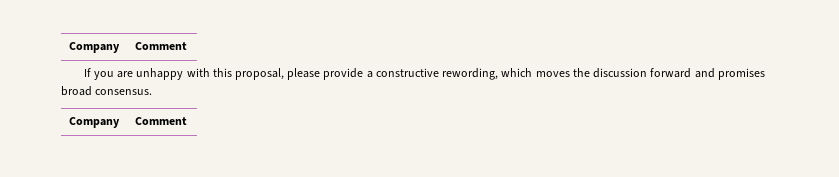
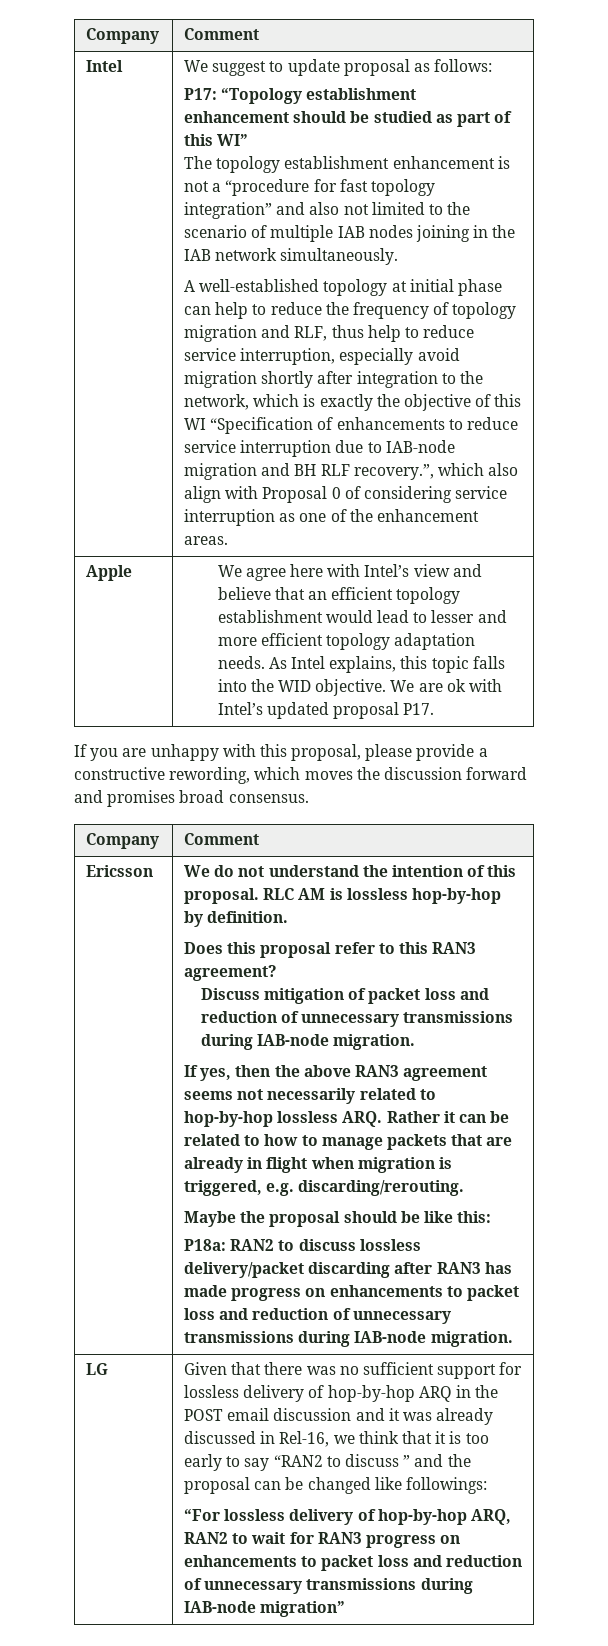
[68,42,120,53] [134,42,187,50] Company | Comment -> [86,28,160,44] [184,28,260,40] [86,60,124,72] [184,59,493,76] [184,88,417,104] [184,111,513,127] [184,134,249,146] [184,156,510,173] [184,179,435,196] [184,202,471,219] [184,225,516,242] [184,248,399,265] [184,279,502,296] [184,302,517,319] [184,325,475,342] [184,348,460,365] [184,371,483,388] [184,394,522,411] [184,417,518,434] [184,440,455,457] [184,463,519,480] [184,486,508,503] [184,509,479,526] [184,536,229,545] [86,565,133,581] [217,564,482,581] [217,587,461,604] [217,610,507,623] [217,633,476,650] [217,656,505,673] [217,679,502,696] [217,702,435,719] Company | Comment // Intel | We suggest to update proposal as follows: // P17: “Topology establishment enhancement should be studied as part of this WI” // The topology establishment enhancement is not a “procedure for fast topology integration” and also not limited to the scenario of multiple IAB nodes joining in the IAB network simultaneously. // A well-established topology at initial phase can help to reduce the frequency of topology migration and RLF, thus help to reduce service interruption, especially avoid migration shortly after integration to the network, which is exactly the objective of this WI “Specification of enhancements to reduce service interruption due to IAB-node migration and BH RLF recovery.”, which also align with Proposal 0 of considering service interruption as one of the enhancement areas. // Apple | We agree here with Intel’s view and believe that an efficient topology establishment would lead to lesser and more efficient topology adaptation needs. As Intel explains, this topic falls into the WID objective. We are ok with Intel’s updated proposal P17.
(187, 121) none -> [86,865,154,877] [184,865,517,877] [184,888,501,904] [184,911,289,927] [184,942,477,958] [184,965,278,981] [200,988,489,1004] [200,1011,514,1027] [200,1034,416,1050] [184,1065,488,1081] [184,1088,436,1104] [184,1111,510,1127] [184,1134,513,1150] [184,1157,452,1173] [184,1180,465,1196] [184,1211,492,1227] [184,1239,421,1251] [184,1262,512,1278] [184,1285,519,1301] [184,1308,451,1324] [184,1331,513,1347] [86,1363,109,1375] [184,1362,523,1379] [184,1385,499,1402] [184,1408,494,1425] [184,1431,489,1447] [184,1454,471,1471] [184,1477,487,1494] [184,1509,511,1525] [184,1532,461,1548] [184,1555,522,1571] [184,1578,473,1594] [184,1601,346,1617] // Ericsson | We do not understand the intention of this proposal. RLC AM is lossless hop-by-hop by definition. // Does this proposal refer to this RAN3 agreement? // Discuss mitigation of packet loss and reduction of unnecessary transmissions during IAB-node migration. // If yes, then the above RAN3 agreement seems not necessarily related to hop-by-hop lossless ARQ. Rather it can be related to how to manage packets that are already in flight when migration is triggered, e.g. discarding/rerouting. // Maybe the proposal should be like this: // P18a: RAN2 to discuss lossless delivery/packet discarding after RAN3 has made progress on enhancements to packet loss and reduction of unnecessary transmissions during IAB-node migration. // LG | Given that there was no sufficient support for lossless delivery of hop-by-hop ARQ in the POST email discussion and it was already discussed in Rel-16, we think that it is too early to say “RAN2 to discuss ” and the proposal can be changed like followings: // “For lossless delivery of hop-by-hop ARQ, RAN2 to wait for RAN3 progress on enhancements to packet loss and reduction of unnecessary transmissions during IAB-node migration”

